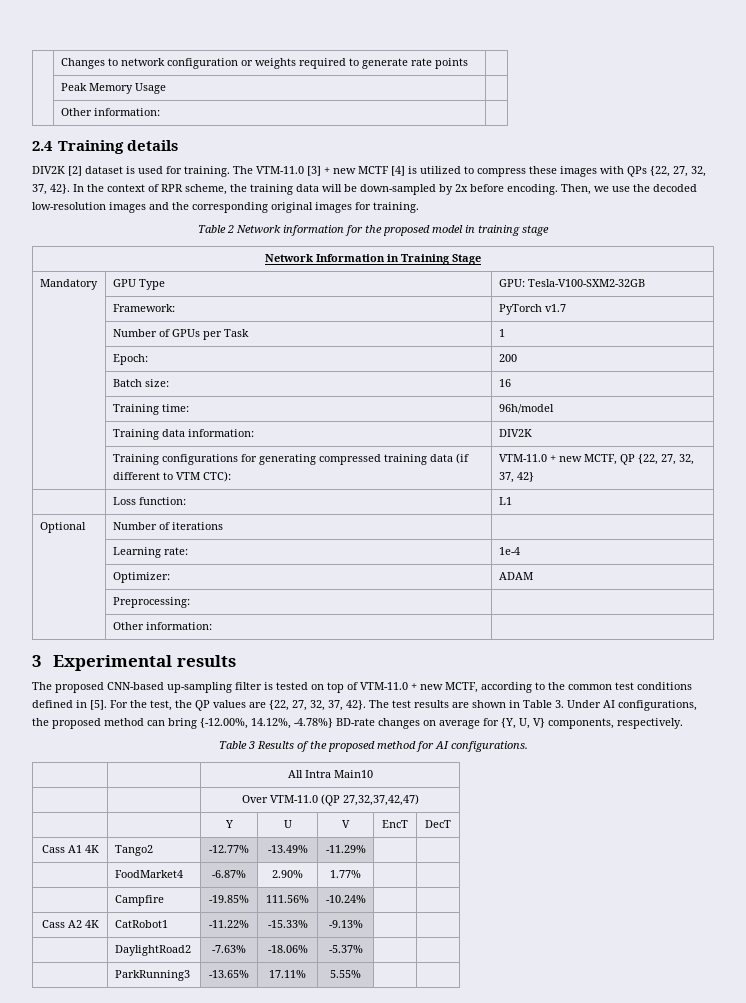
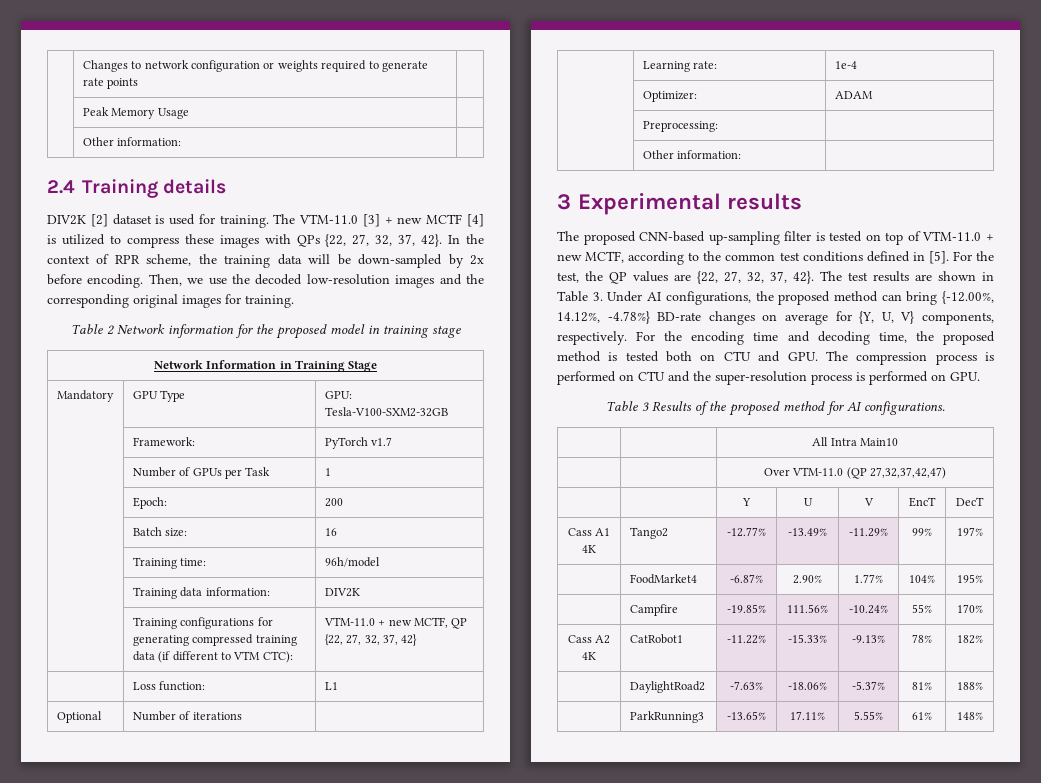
(683, 723) none -> [636,331,995,345] [557,351,994,365] [557,371,980,385] For the encoding time and decoding time, the proposed method is tested both on CTU and GPU. The compression process is performed on CTU and the super-resolution process is performed on GPU.
(366, 849) | -> [912,528,932,536] [956,527,983,536] 99% | 197%
(361, 874) | -> [909,575,935,583] [956,574,983,583] 104% | 195%
(366, 899) | -> [912,604,932,613] [956,604,983,613] 55% | 170%
(363, 924) | -> [912,634,932,643] [956,635,983,644] 78% | 182%
(363, 949) | -> [912,682,932,690] [956,682,983,690] 81% | 188%
(361, 974) | -> [912,712,932,720] [956,712,983,720] 61% | 148%

